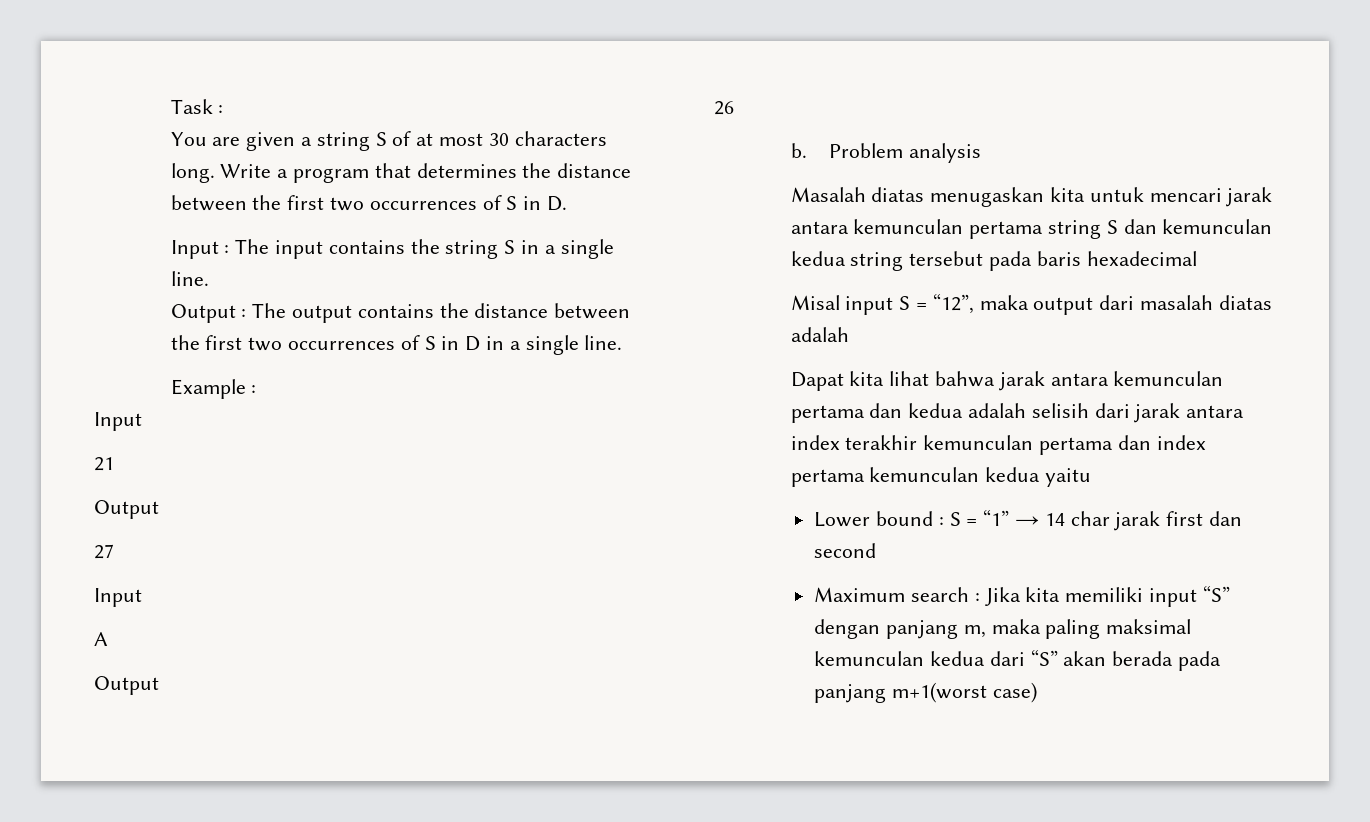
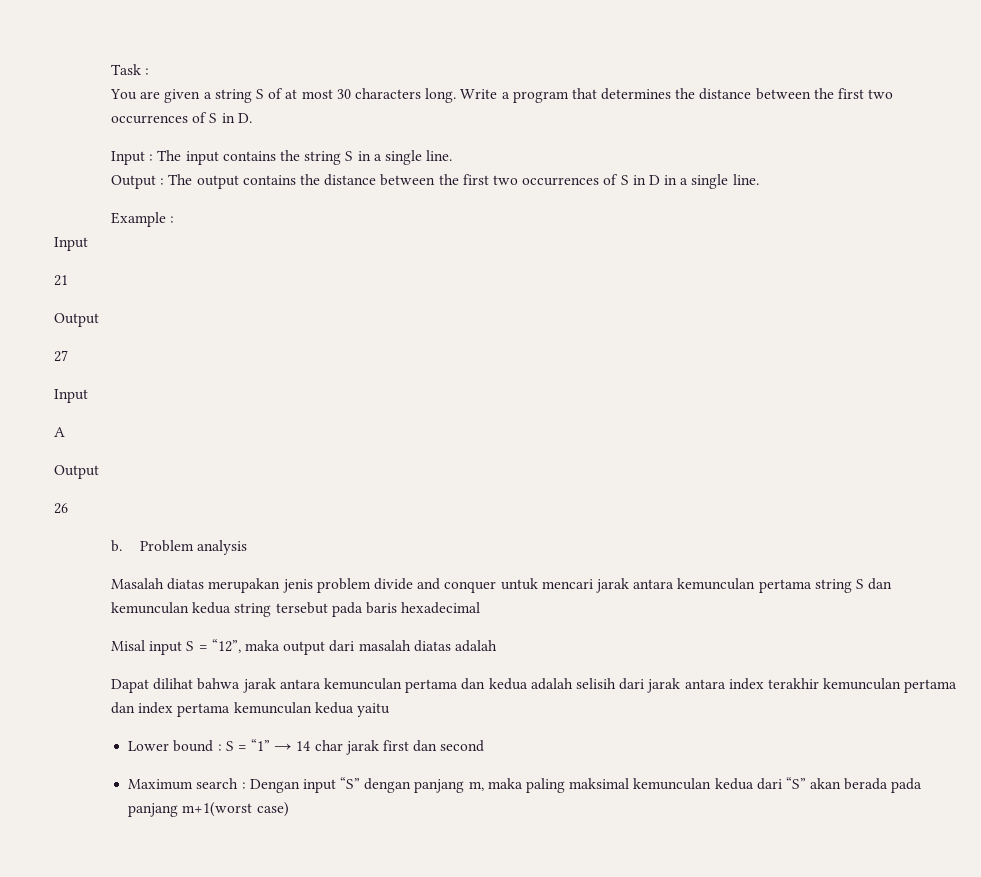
[930,187,1085,207] menugaskan kita -> [208,578,497,593] merupakan jenis problem divide and conquer
[849,371,930,386] kita lihat -> [153,678,194,690] dilihat
[984,587,1144,606] Jika kita memiliki -> [249,779,300,793] Dengan

